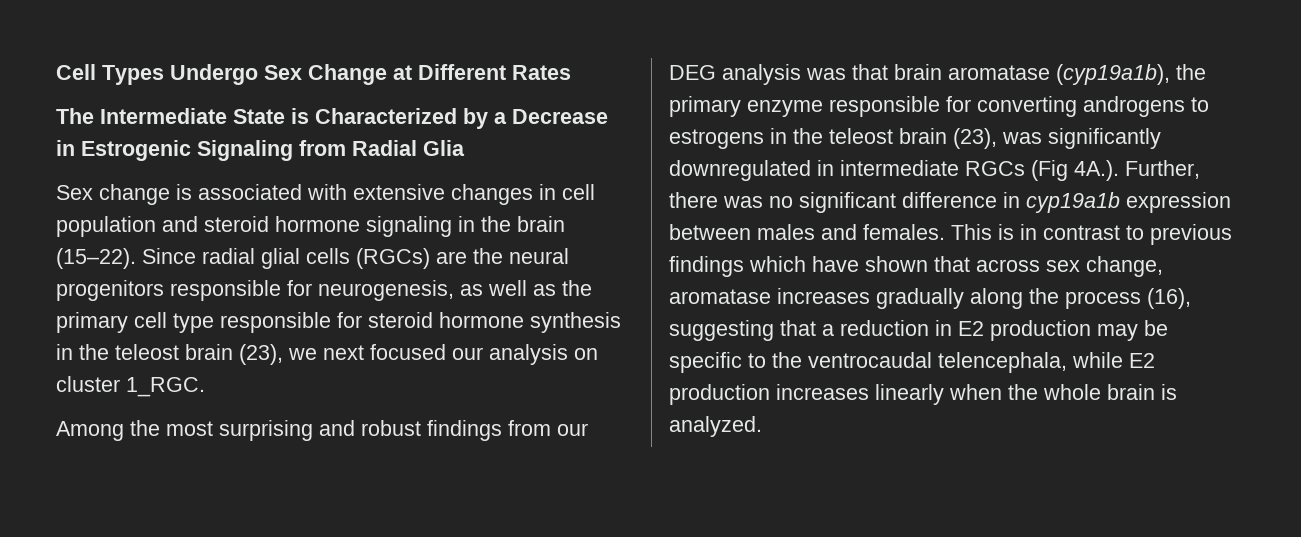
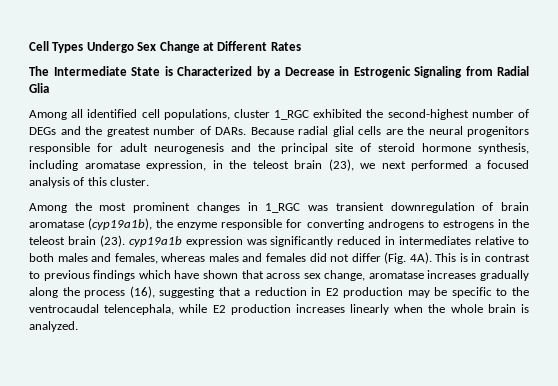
[56,184,595,205] [56,216,565,237] [56,248,196,269] Sex change is associated with extensive changes in cell population and steroid hormone signaling in the brain (15–22). Since -> [29,109,529,120] [29,126,294,137] Among all identified cell populations, cluster 1_RGC exhibited the second-highest number of DEGs and the greatest number of DARs. Because
[356,248,430,269] (RGCs) -> (381, 130) none
[318,280,592,301] [56,312,621,333] neurogenesis, as well as the primary cell type responsible for steroid hormone synthesis -> [119,143,530,154] [29,160,206,171] adult neurogenesis and the principal site of steroid hormone synthesis, including aromatase expression,
[370,344,598,365] [56,376,205,397] [56,420,588,441] [669,64,888,85] focused our analysis on cluster 1_RGC. // Among the most surprising and robust findings from our DEG analysis was that -> [411,160,529,171] [29,177,150,188] [29,202,494,213] performed a focused analysis of this cluster. // Among the most prominent changes in 1_RGC was transient downregulation of
[669,96,741,117] primary -> (174, 223) none
[953,128,1161,149] [669,160,1200,181] [669,192,1231,213] [669,224,945,240] (23), was significantly downregulated in intermediate RGCs (Fig 4A.). Further, there was no significant difference in cyp19a1b expression between males and females. -> [99,235,530,247] [29,252,432,264] (23). cyp19a1b expression was significantly reduced in intermediates relative to both males and females, whereas males and females did not differ (Fig. 4A).

